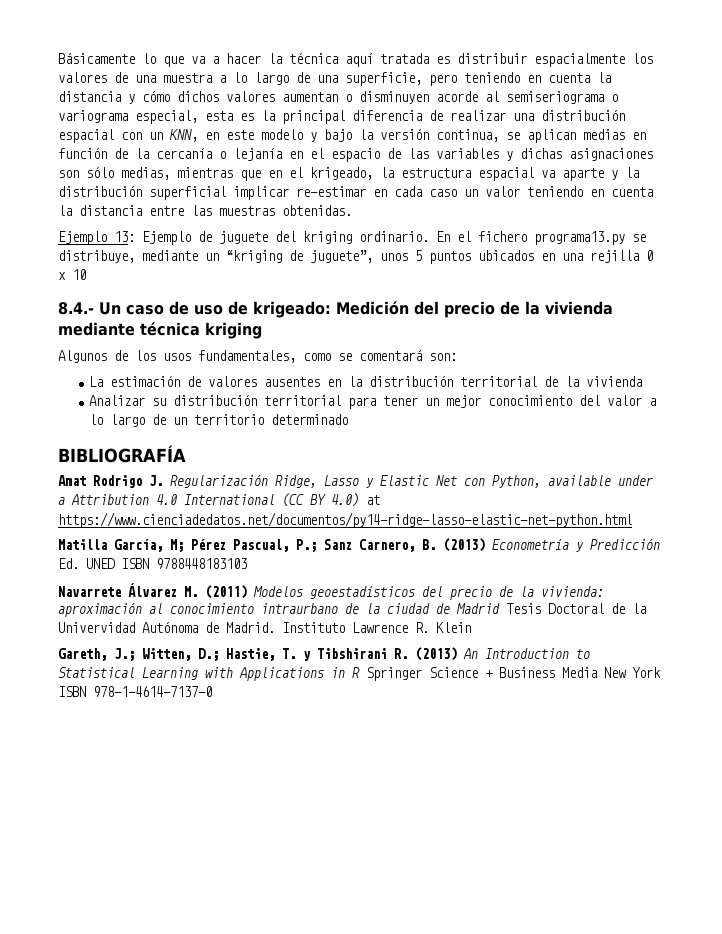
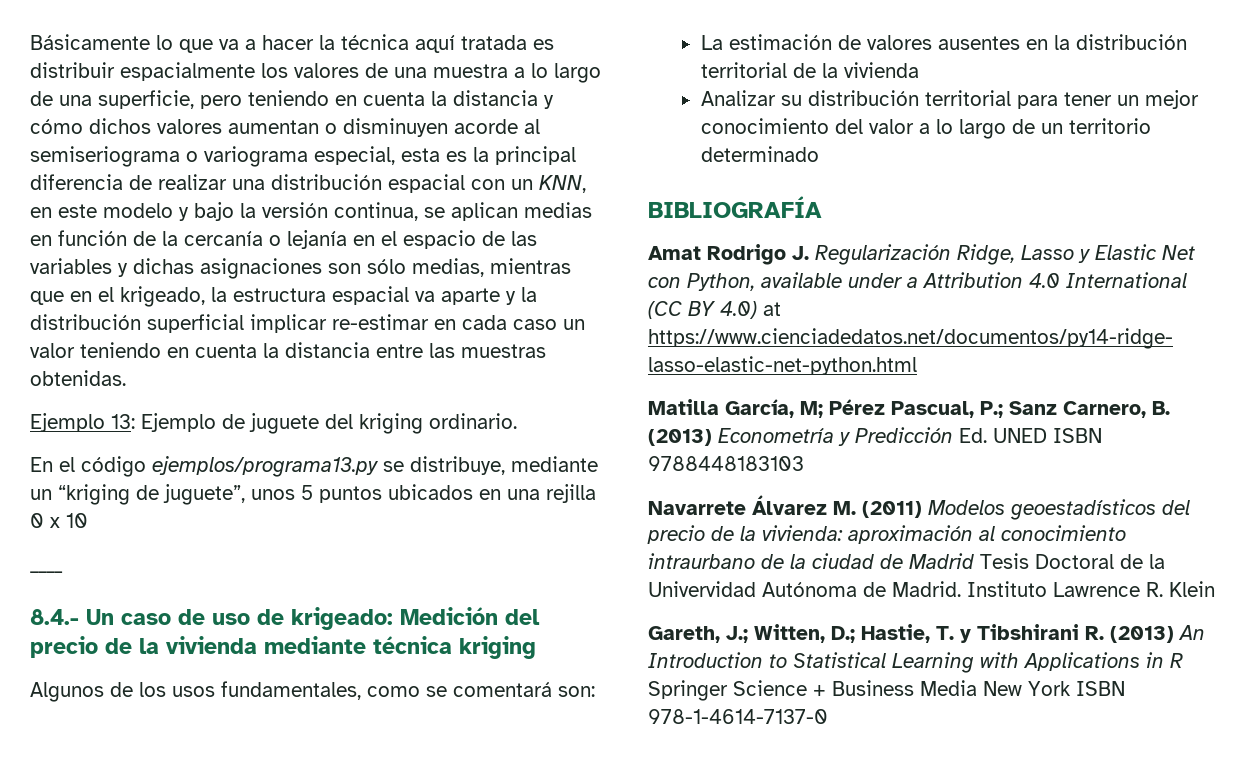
(429, 236) none -> (517, 421) //
[478,231,625,245] fichero programa13.py -> [81,456,379,477] código ejemplos/programa13.py
(86, 274) none -> [30,571,63,573] // ____

